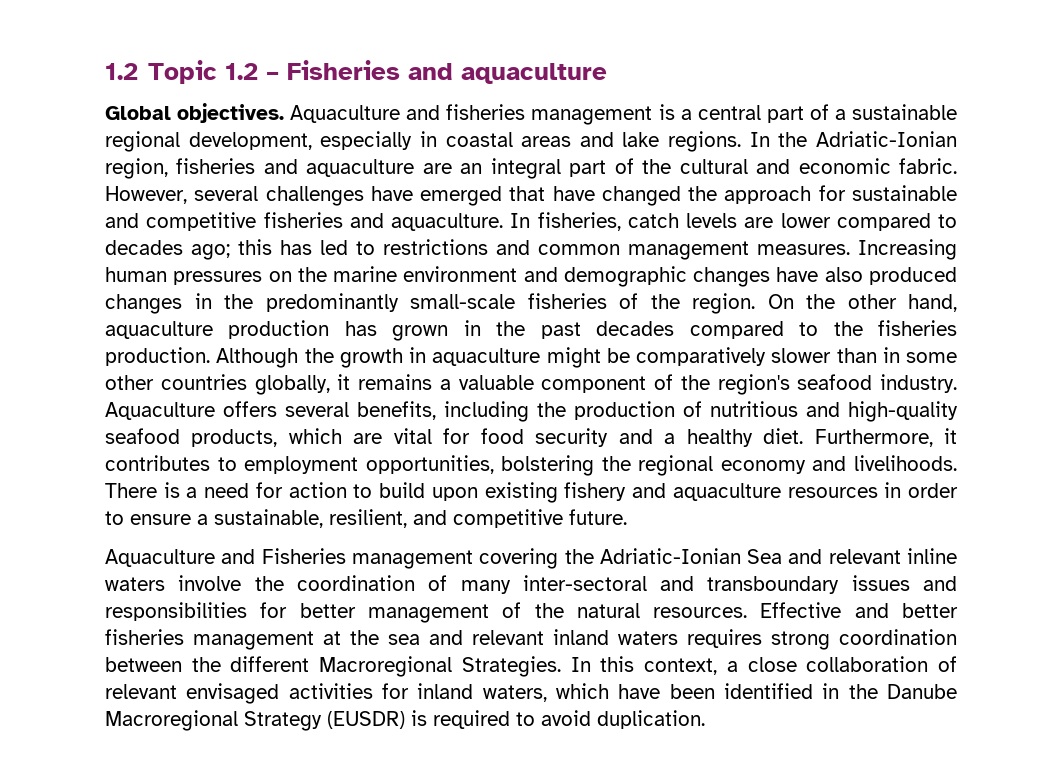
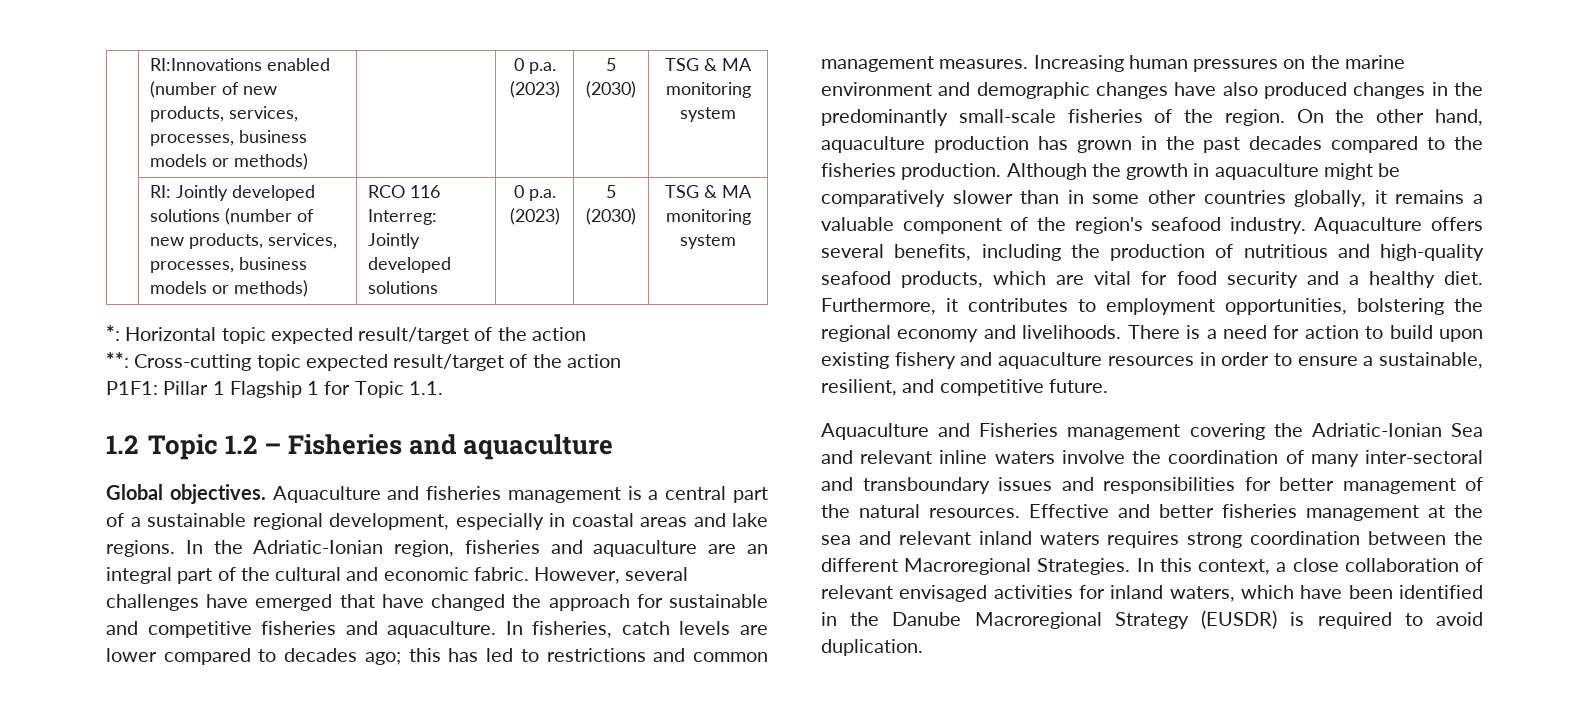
(105, 71) none -> [149,58,330,71] [149,81,277,98] [149,106,298,122] [149,130,307,146] [149,153,308,170] [513,58,556,74] [509,81,560,98] [606,58,616,71] [586,81,636,98] [665,58,752,71] [665,82,751,98] [680,107,736,122] [149,185,315,201] [149,208,314,225] [149,233,337,249] [149,257,307,273] [149,280,308,297] [367,185,440,198] [367,209,437,225] [367,233,420,249] [367,257,451,273] [367,281,438,294] [513,185,556,201] [509,208,560,225] [606,185,616,198] [586,208,636,225] [665,185,752,198] [665,209,751,225] [680,234,736,249] [106,325,586,344] [106,352,621,371] [106,381,443,398] | RI:Innovations enabled (number of new products, services, processes, business models or methods) | | 0 p.a. (2023) | 5 (2030) | TSG & MA monitoring system // | RI: Jointly developed solutions (number of new products, services, processes, business models or methods) | RCO 116 Interreg: Jointly developed solutions | 0 p.a. (2023) | 5 (2030) | TSG & MA monitoring system // *: Horizontal topic expected result/target of the action // **: Cross-cutting topic expected result/target of the action // P1F1: Pillar 1 Flagship 1 for Topic 1.1. //

